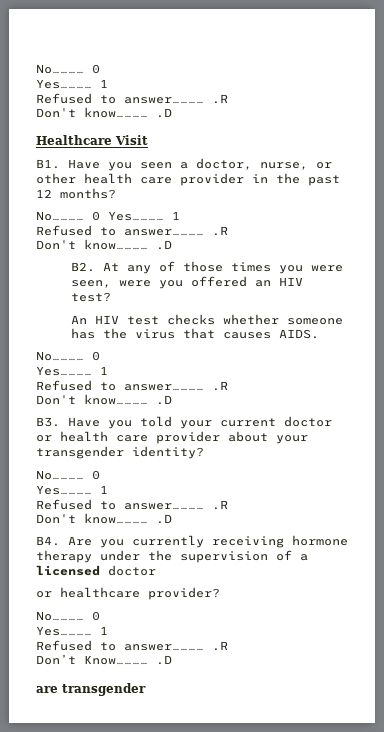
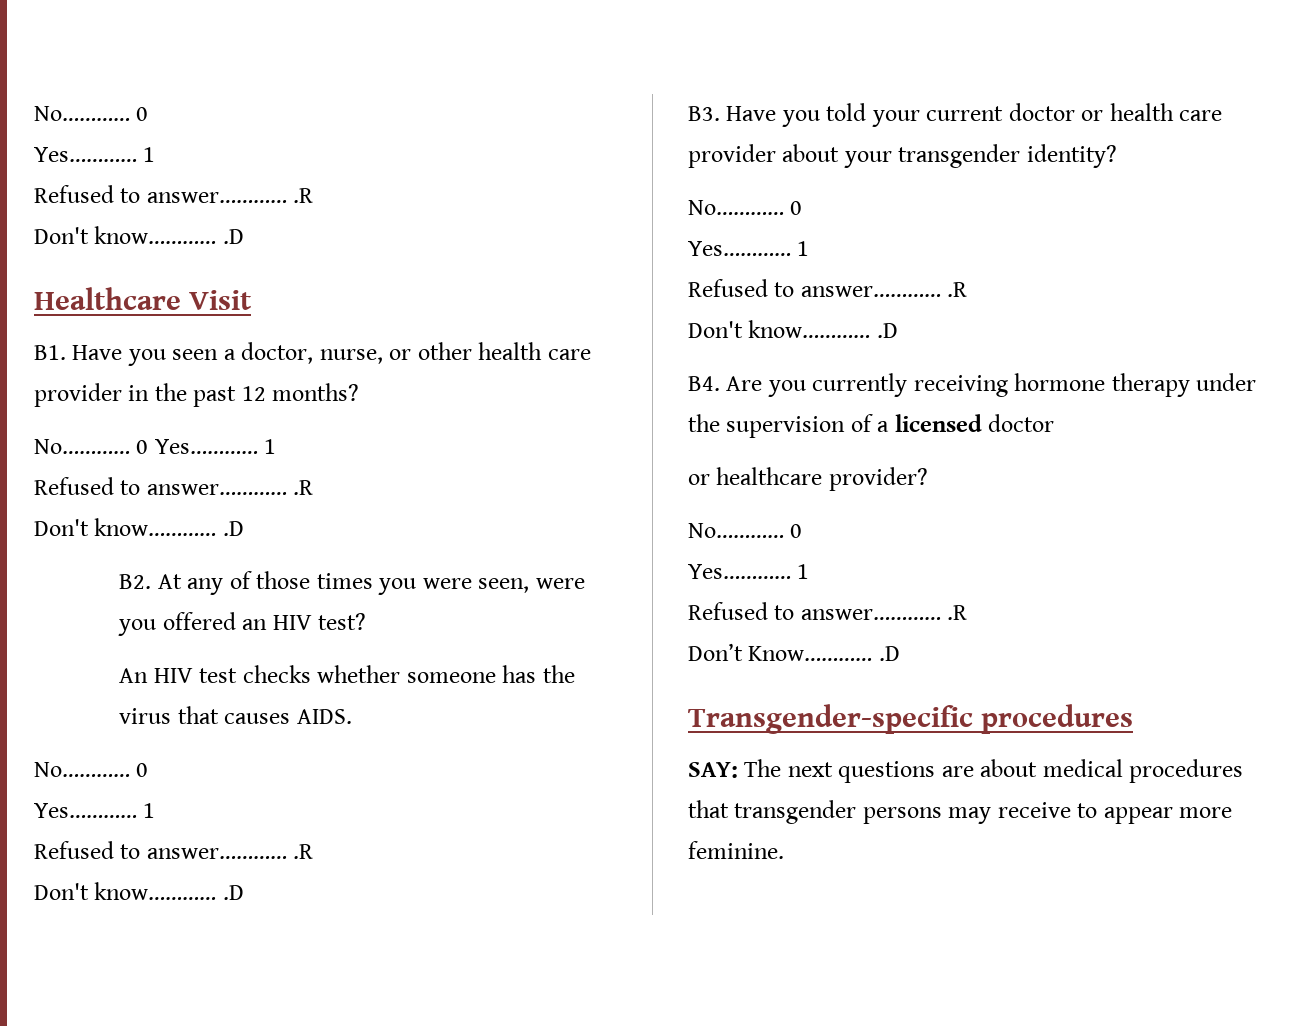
[36,683,146,696] are transgender -> [688,704,1134,734] [688,759,1244,783] [688,800,1233,824] [688,841,784,859] Transgender-specific procedures // SAY: The next questions are about medical procedures that transgender persons may receive to appear more feminine.

